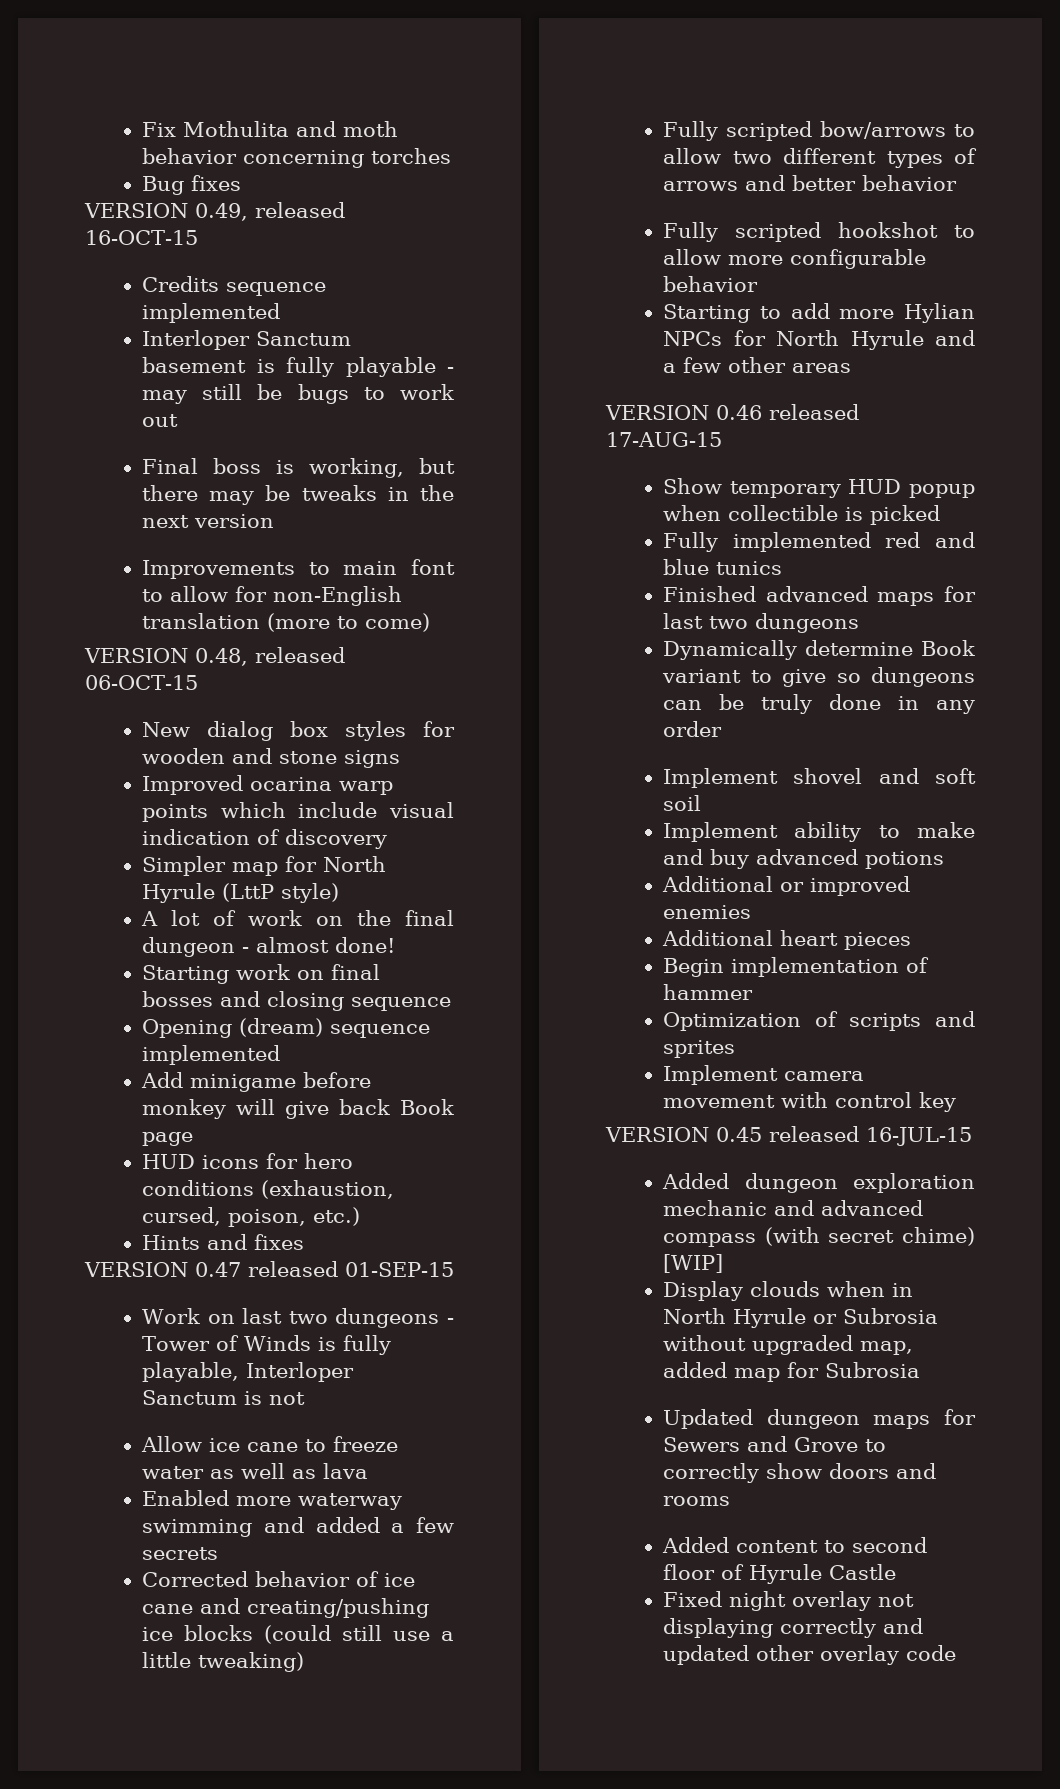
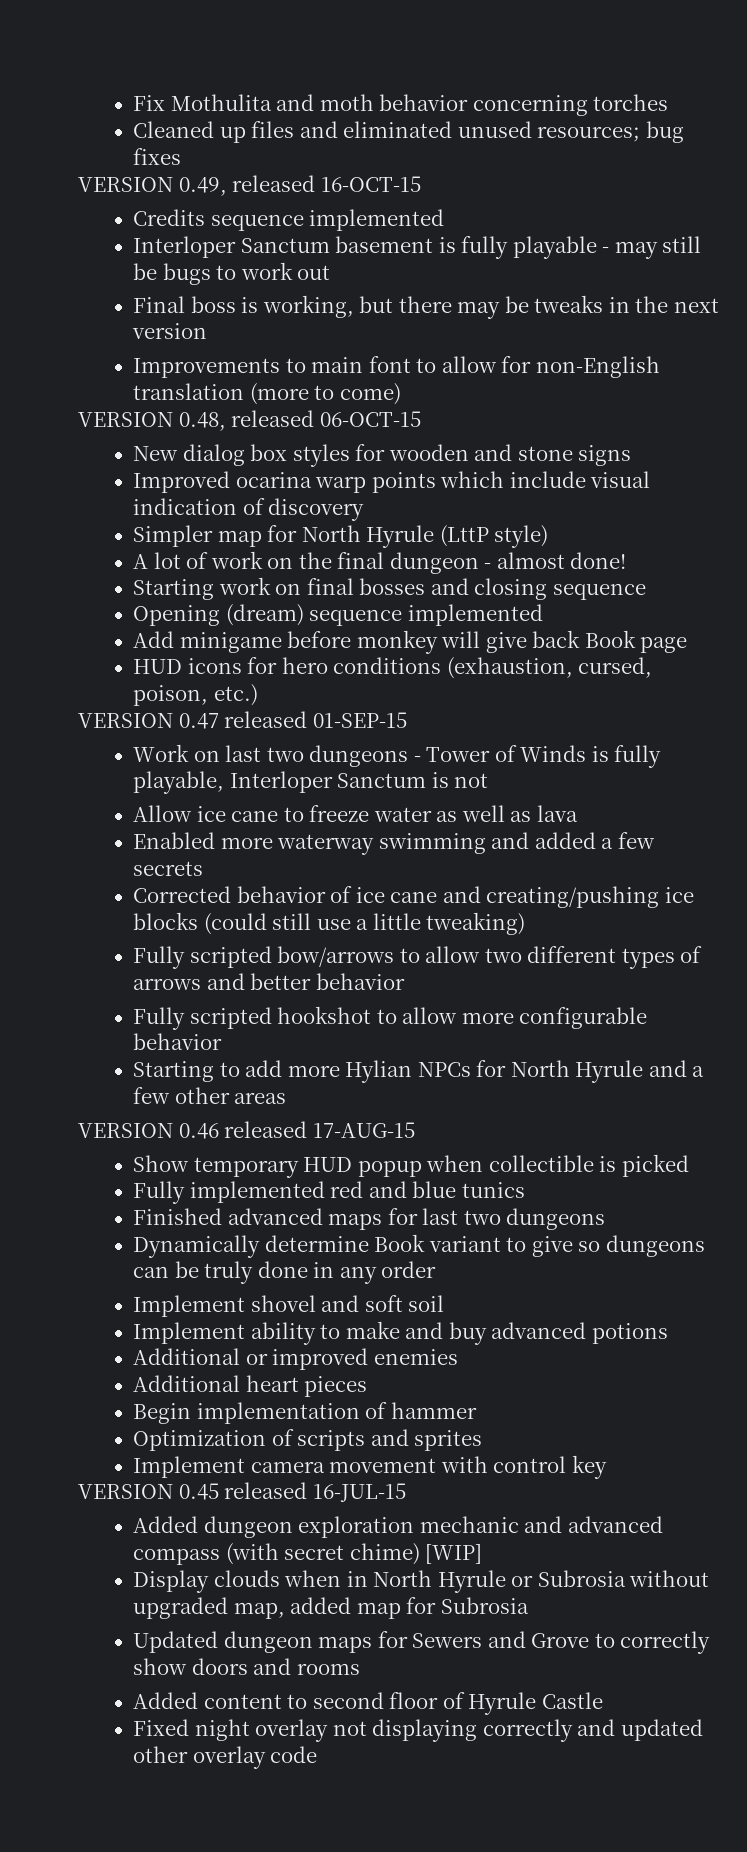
[142,176,185,195] Bug -> [132,121,684,143] Cleaned up files and eliminated unused resources; bug
[142,1234,305,1250] // Hints and fixes -> (258, 695) none

